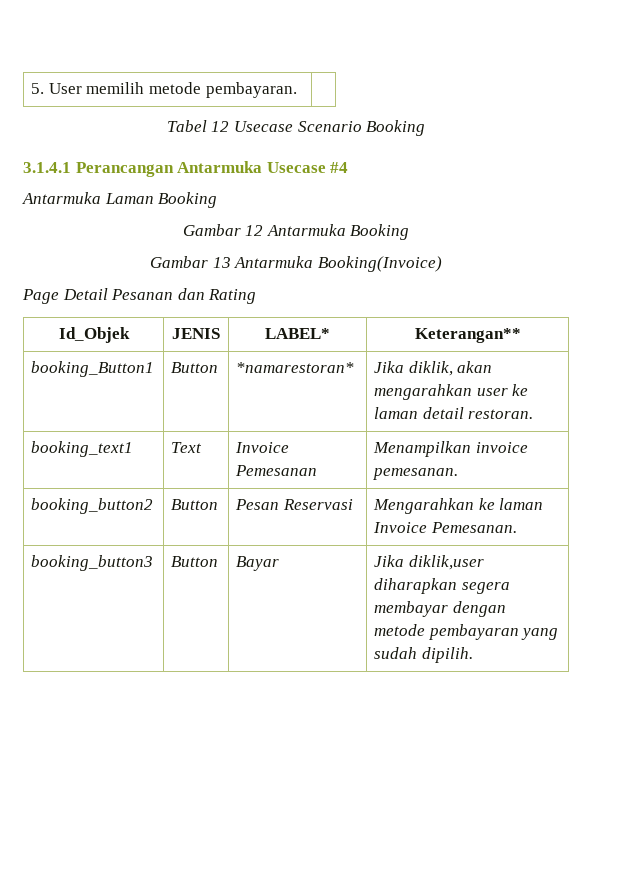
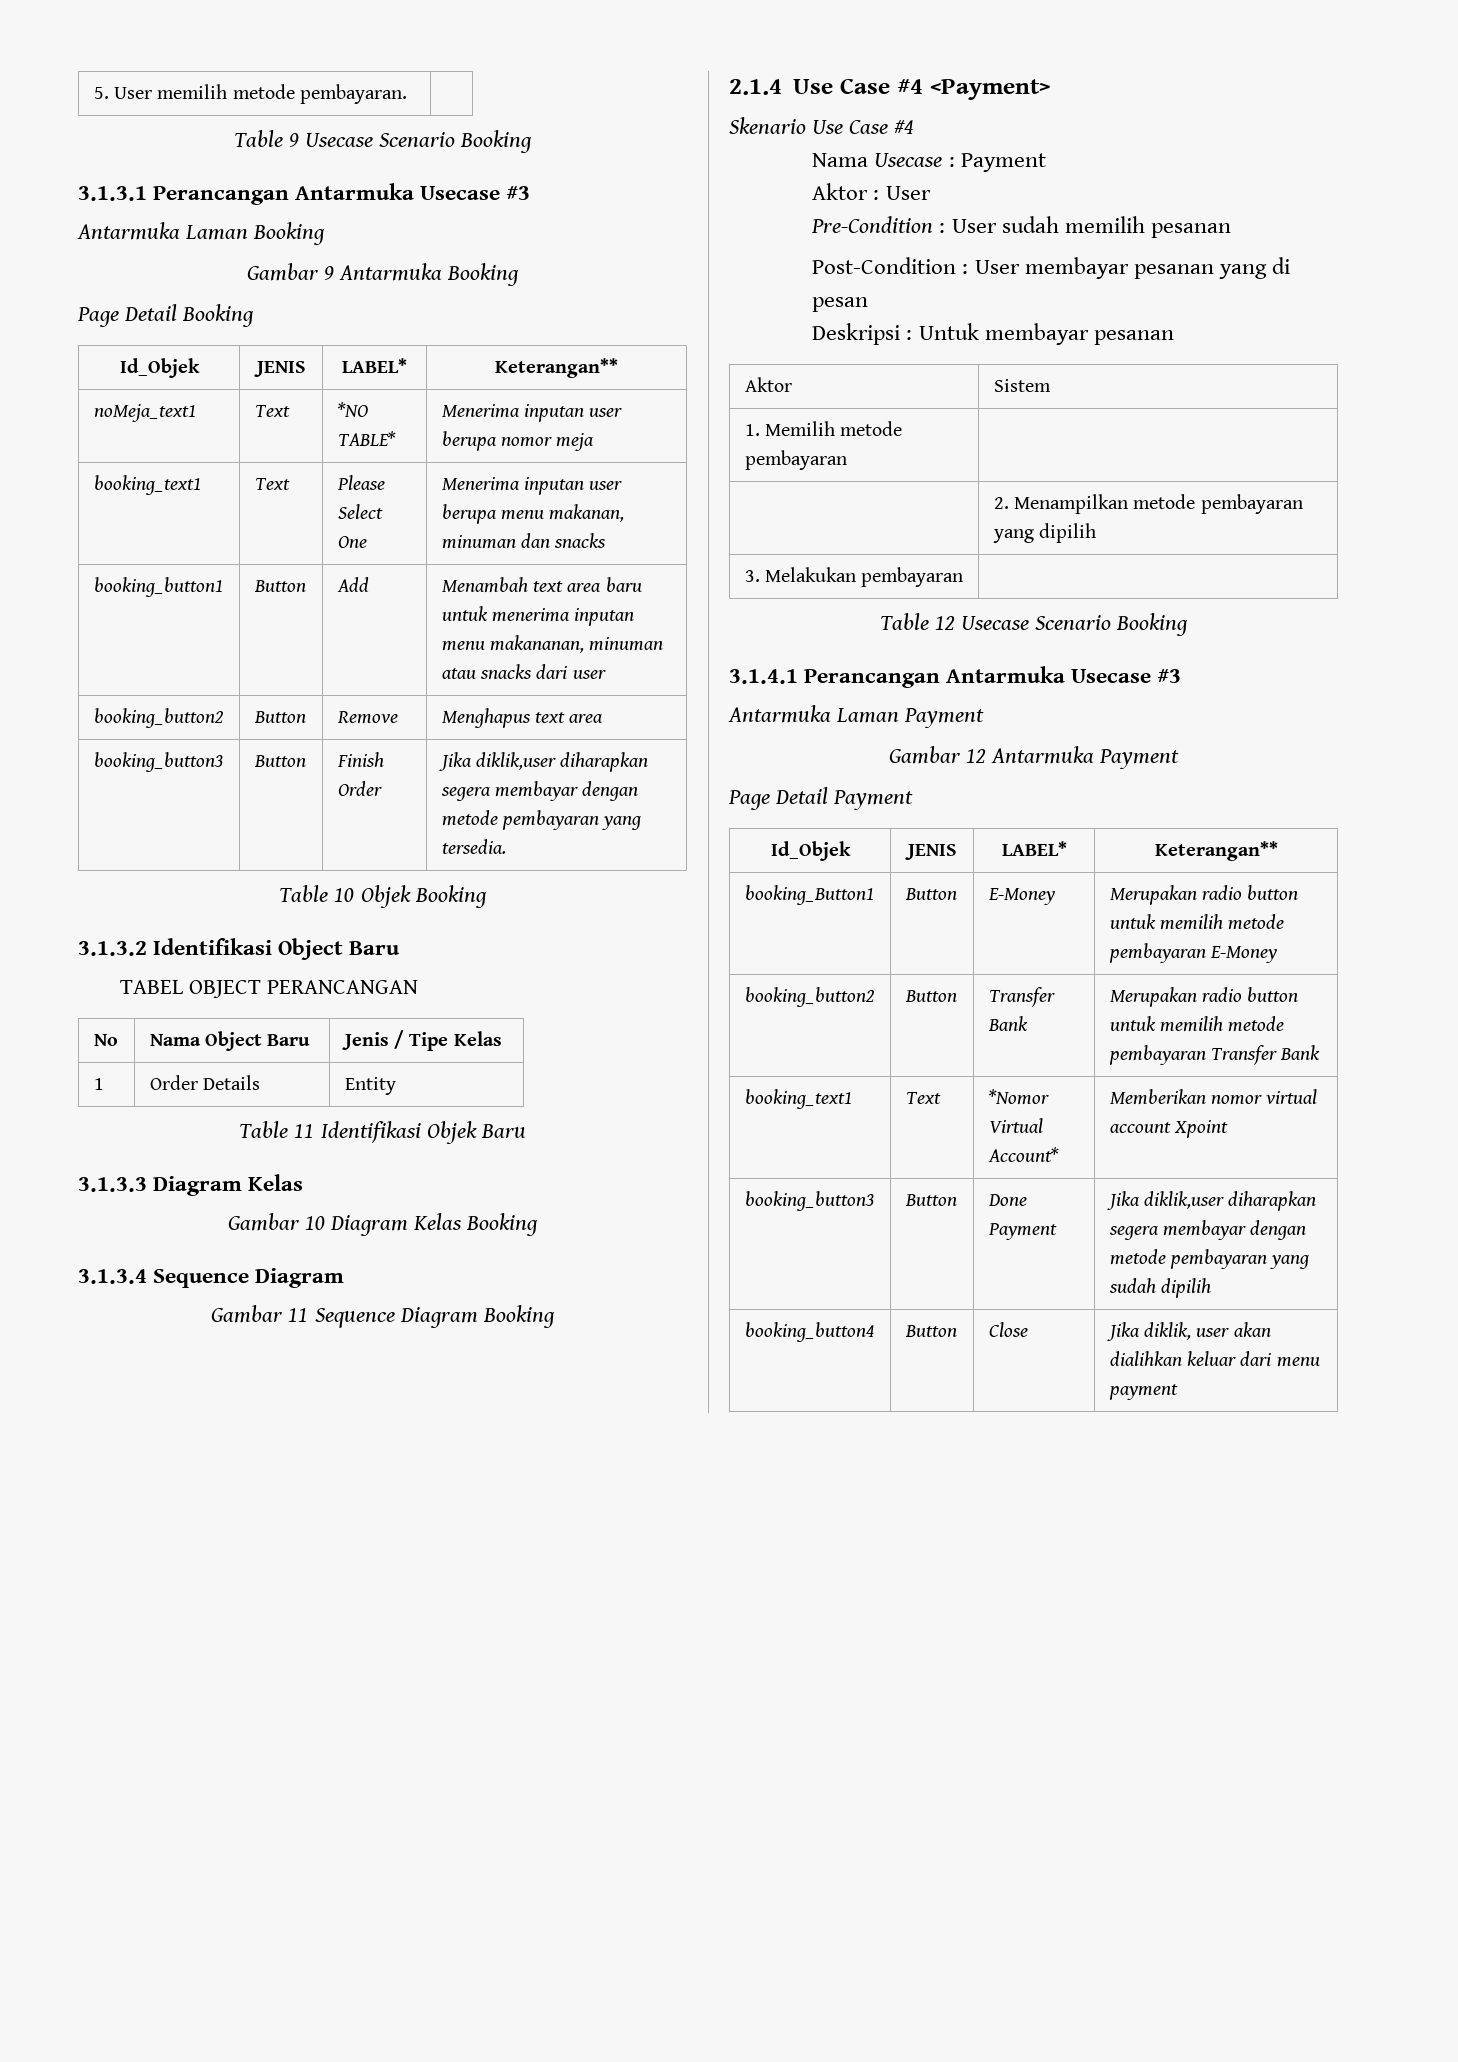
[166,120,207,132] Tabel -> [233,130,533,153] [78,183,531,205] [77,222,326,245] [246,263,520,286] [77,304,255,327] [119,358,200,378] [253,361,306,377] [342,358,407,373] [495,358,618,378] [93,404,196,422] [254,405,290,417] [336,402,368,417] [337,431,396,446] [441,404,623,422] [441,431,595,451] [93,475,201,495] [254,478,290,490] [336,475,385,490] [337,504,383,519] [337,536,367,548] [441,477,623,495] [441,504,625,524] [441,533,607,549] [93,577,223,597] [253,580,306,592] [336,577,369,592] [441,577,642,593] [441,606,635,626] [441,635,664,653] [441,664,606,679] [93,708,223,728] [253,711,306,723] [336,711,398,724] [441,708,604,728] [93,752,223,772] [253,755,306,767] [336,752,384,767] [337,781,382,796] [438,752,649,772] [440,781,639,801] [441,810,642,830] [441,839,506,854] [279,885,487,908] [78,938,401,960] [119,980,418,998] [93,1034,118,1046] [149,1031,311,1051] [341,1030,502,1051] [93,1078,104,1090] [149,1075,260,1090] [344,1077,396,1095] [239,1121,526,1144] [78,1174,304,1196] [227,1213,539,1236] [78,1268,345,1288] [211,1305,555,1328] [729,78,1050,100] [729,117,915,134] [812,153,1046,172] [812,183,931,200] [811,216,1231,238] [812,257,1290,279] [812,297,869,312] [812,323,1174,345] [744,377,792,392] [993,379,1051,392] [744,421,903,436] [744,450,847,470] [993,494,1303,514] [992,523,1096,543] [744,567,964,587] [879,613,929,630] Table 9 Usecase Scenario Booking // 3.1.3.1 Perancangan Antarmuka Usecase #3 // Antarmuka Laman Booking // Gambar 9 Antarmuka Booking // Page Detail Booking // Id_Objek | JENIS | LABEL* | Keterangan** // noMeja_text1 | Text | *NO TABLE* | Menerima inputan user berupa nomor meja // booking_text1 | Text | Please Select One | Menerima inputan user berupa menu makanan, minuman dan snacks // booking_button1 | Button | Add | Menambah text area baru untuk menerima inputan menu makananan, minuman atau snacks dari user // booking_button2 | Button | Remove | Menghapus text area // booking_button3 | Button | Finish Order | Jika diklik,user diharapkan segera membayar dengan metode pembayaran yang tersedia. // Table 10 Objek Booking // 3.1.3.2 Identifikasi Object Baru // TABEL OBJECT PERANCANGAN // No | Nama Object Baru | Jenis / Tipe Kelas // 1 | Order Details | Entity // Table 11 Identifikasi Objek Baru // 3.1.3.3 Diagram Kelas // Gambar 10 Diagram Kelas Booking // 3.1.3.4 Sequence Diagram // Gambar 11 Sequence Diagram Booking // 2.1.4 Use Case #4 <Payment> // Skenario Use Case #4 // Nama Usecase : Payment // Aktor : User // Pre-Condition : User sudah memilih pesanan // Post-Condition : User membayar pesanan yang di pesan // Deskripsi : Untuk membayar pesanan // Aktor | Sistem // 1. Memilih metode pembayaran | // | 2. Menampilkan metode pembayaran yang dipilih // 3. Melakukan pembayaran | // Table
[330,162,349,173] [22,192,218,208] #4 // Antarmuka Laman Booking -> [1157,669,1182,683] [728,705,985,728] #3 // Antarmuka Laman Payment
[350,224,410,240] [150,256,442,272] [22,288,257,304] Booking // Gambar 13 Antarmuka Booking(Invoice) // Page Detail Pesanan dan Rating -> [1099,749,1180,769] [728,787,914,810] Payment // Page Detail Payment
[236,362,355,373] [374,361,493,376] [374,384,529,400] [374,407,534,419] [31,441,134,457] [171,442,203,453] [235,442,290,453] [235,465,318,476] [373,441,528,457] [373,468,459,480] [31,498,154,514] [171,499,219,510] [235,499,353,510] [373,498,544,514] [373,522,517,533] [31,555,154,571] [171,556,219,567] [236,556,280,571] *namarestoran* | Jika diklik, akan mengarahkan user ke laman detail restoran. // booking_text1 | Text | Invoice Pemesanan | Menampilkan invoice pemesanan. // booking_button2 | Button | Pesan Reservasi | Mengarahkan ke laman Invoice Pemesanan. // booking_button3 | Button | Bayar -> [987,888,1055,905] [1109,885,1299,905] [1109,914,1285,930] [1108,943,1277,963] [744,987,874,1007] [904,990,957,1002] [988,987,1055,1007] [987,1016,1028,1031] [1109,987,1299,1007] [1109,1016,1285,1032] [1108,1045,1321,1065] [744,1089,852,1109] [905,1092,941,1104] [987,1089,1049,1105] [988,1118,1043,1133] [987,1147,1059,1162] [1109,1089,1318,1105] [1109,1120,1228,1138] [744,1191,874,1211] [904,1194,957,1206] [987,1194,1027,1206] [987,1223,1057,1240] E-Money | Merupakan radio button untuk memilih metode pembayaran E-Money // booking_button2 | Button | Transfer Bank | Merupakan radio button untuk memilih metode pembayaran Transfer Bank // booking_text1 | Text | *Nomor Virtual Account* | Memberikan nomor virtual account Xpoint // booking_button3 | Button | Done Payment
[421,647,473,663] dipilih. -> [1160,1278,1211,1298] [744,1322,874,1342] [904,1325,957,1337] [988,1322,1028,1337] [1106,1322,1271,1341] [1109,1351,1320,1367] [1108,1384,1178,1400] dipilih // booking_button4 | Button | Close | Jika diklik, user akan dialihkan keluar dari menu payment

